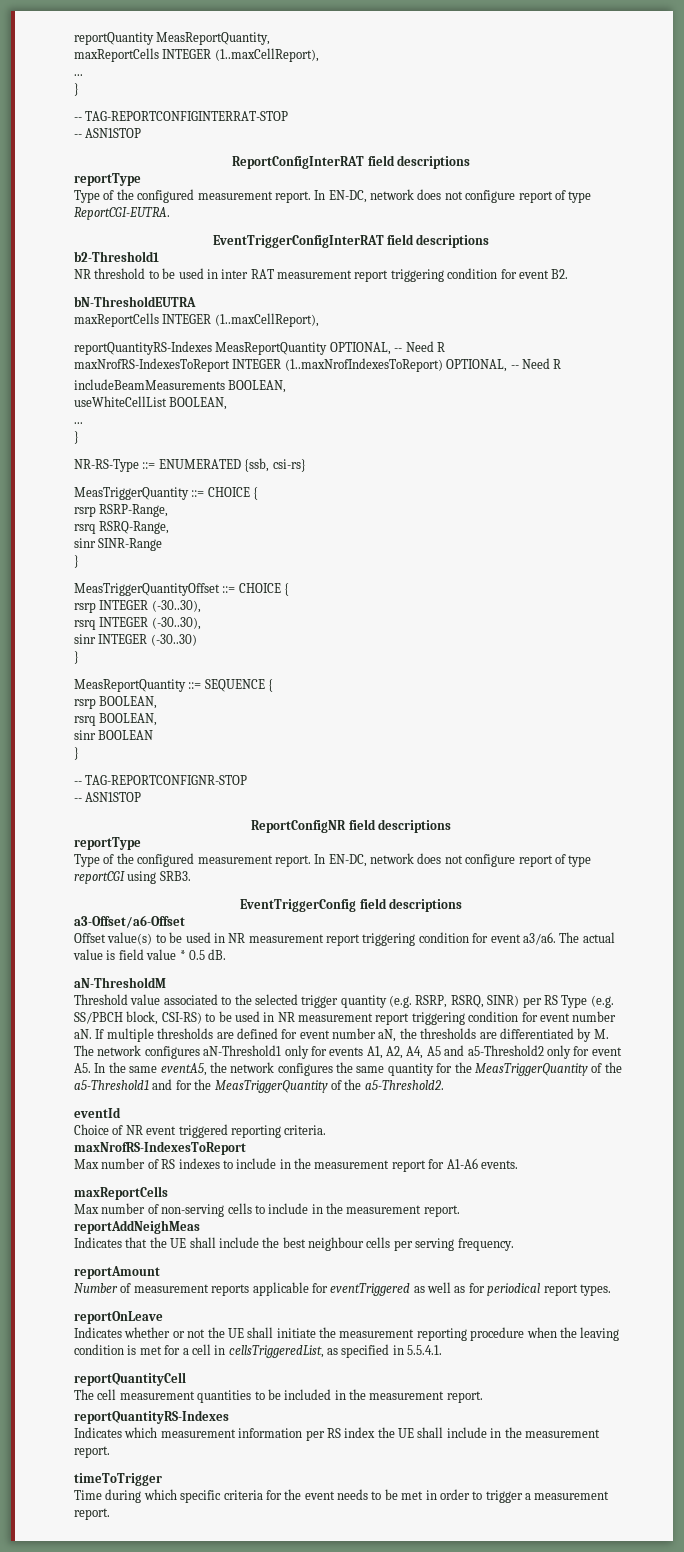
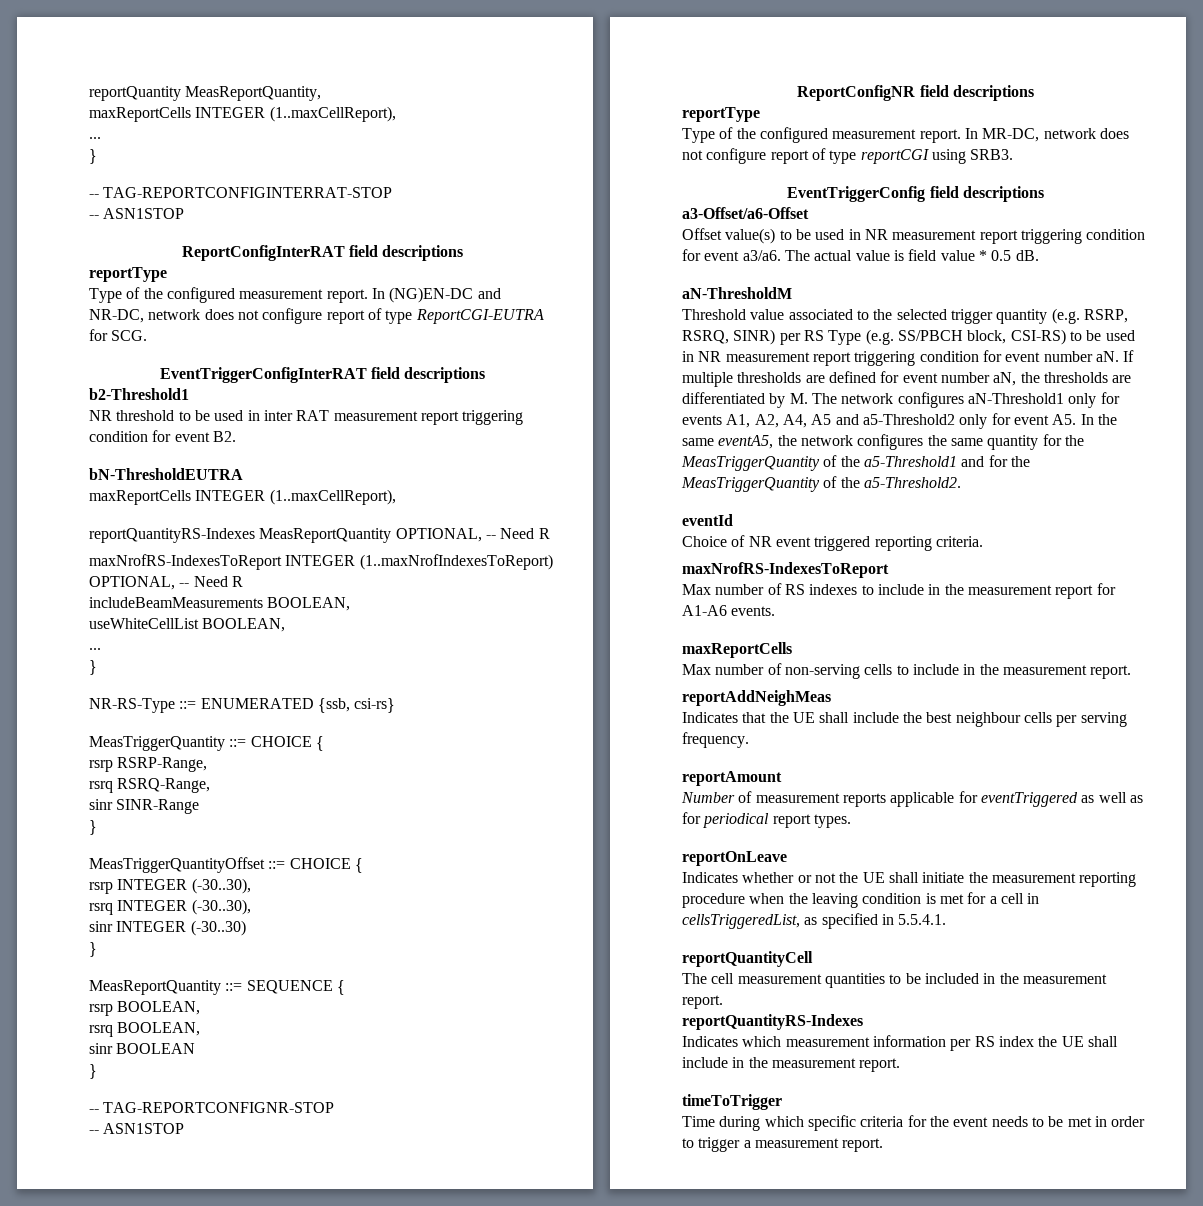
[328,189,592,203] [74,207,170,220] EN-DC, network does not configure report of type ReportCGI-EUTRA. -> [389,287,501,303] [89,308,544,324] [89,329,148,341] (NG)EN-DC and NR-DC, network does not configure report of type ReportCGI-EUTRA for SCG.
[328,854,367,867] EN-DC, -> [982,128,1040,142] MR-DC,

